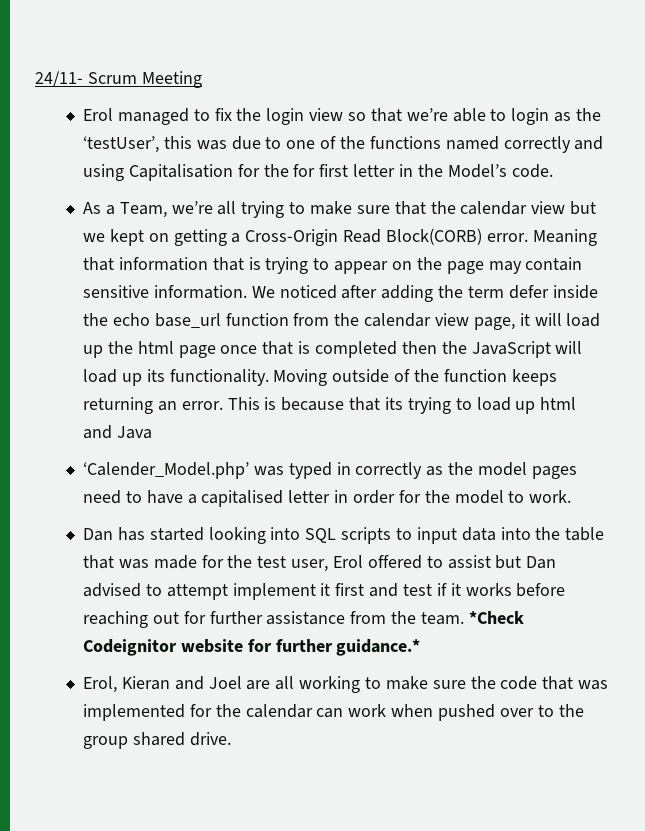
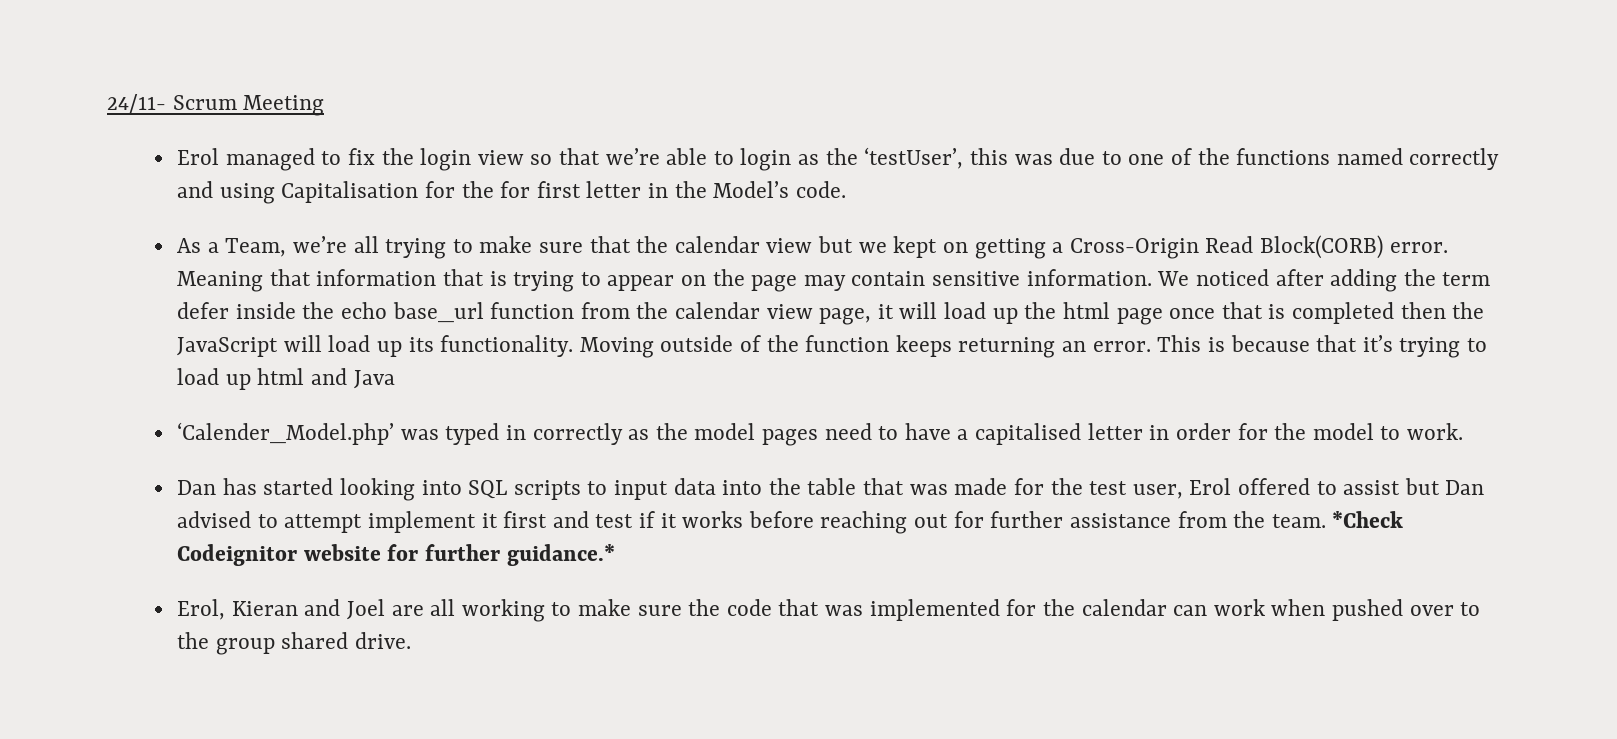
[385,397,404,410] its -> [1362,335,1393,352] it’s

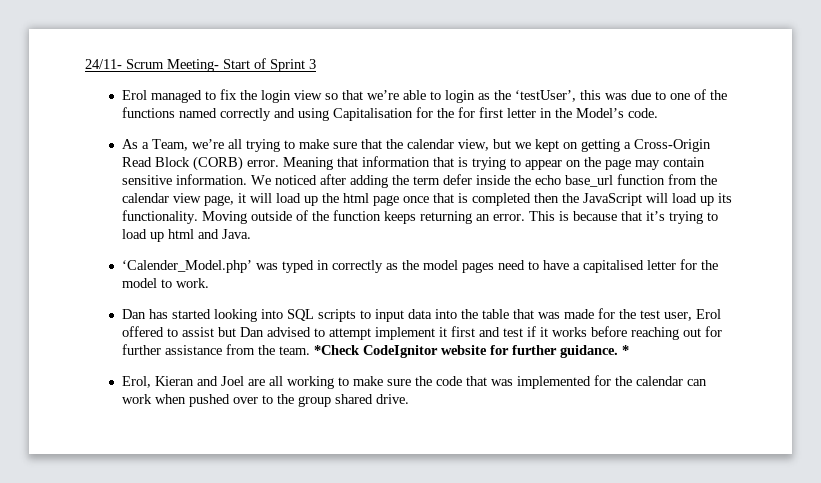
[243,95,325,116] Meeting -> [167,58,316,72] Meeting- Start of Sprint 3
[766,238,813,253] view -> [457,139,489,151] view,
[1260,235,1384,259] Block(CORB) -> [154,156,243,171] Block (CORB)
[353,370,395,389] Java -> [221,229,251,239] Java.
[1149,423,1231,440] in order -> (676, 265) none
[177,544,298,566] Codeignitor -> [362,345,438,358] CodeIgnitor
[506,544,615,566] guidance.* -> [559,345,629,358] guidance. *

